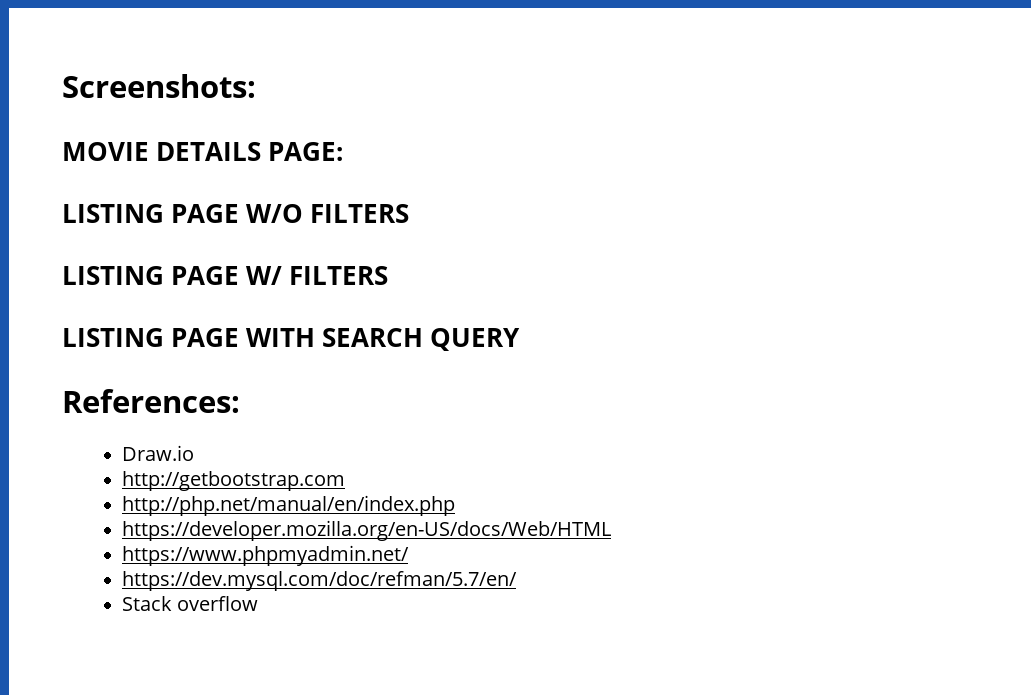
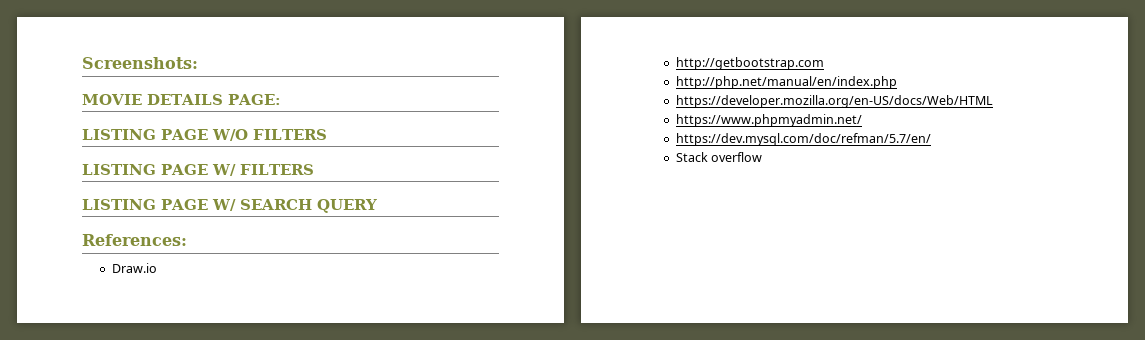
[246,328,316,347] WITH -> [211,199,236,211] W/

